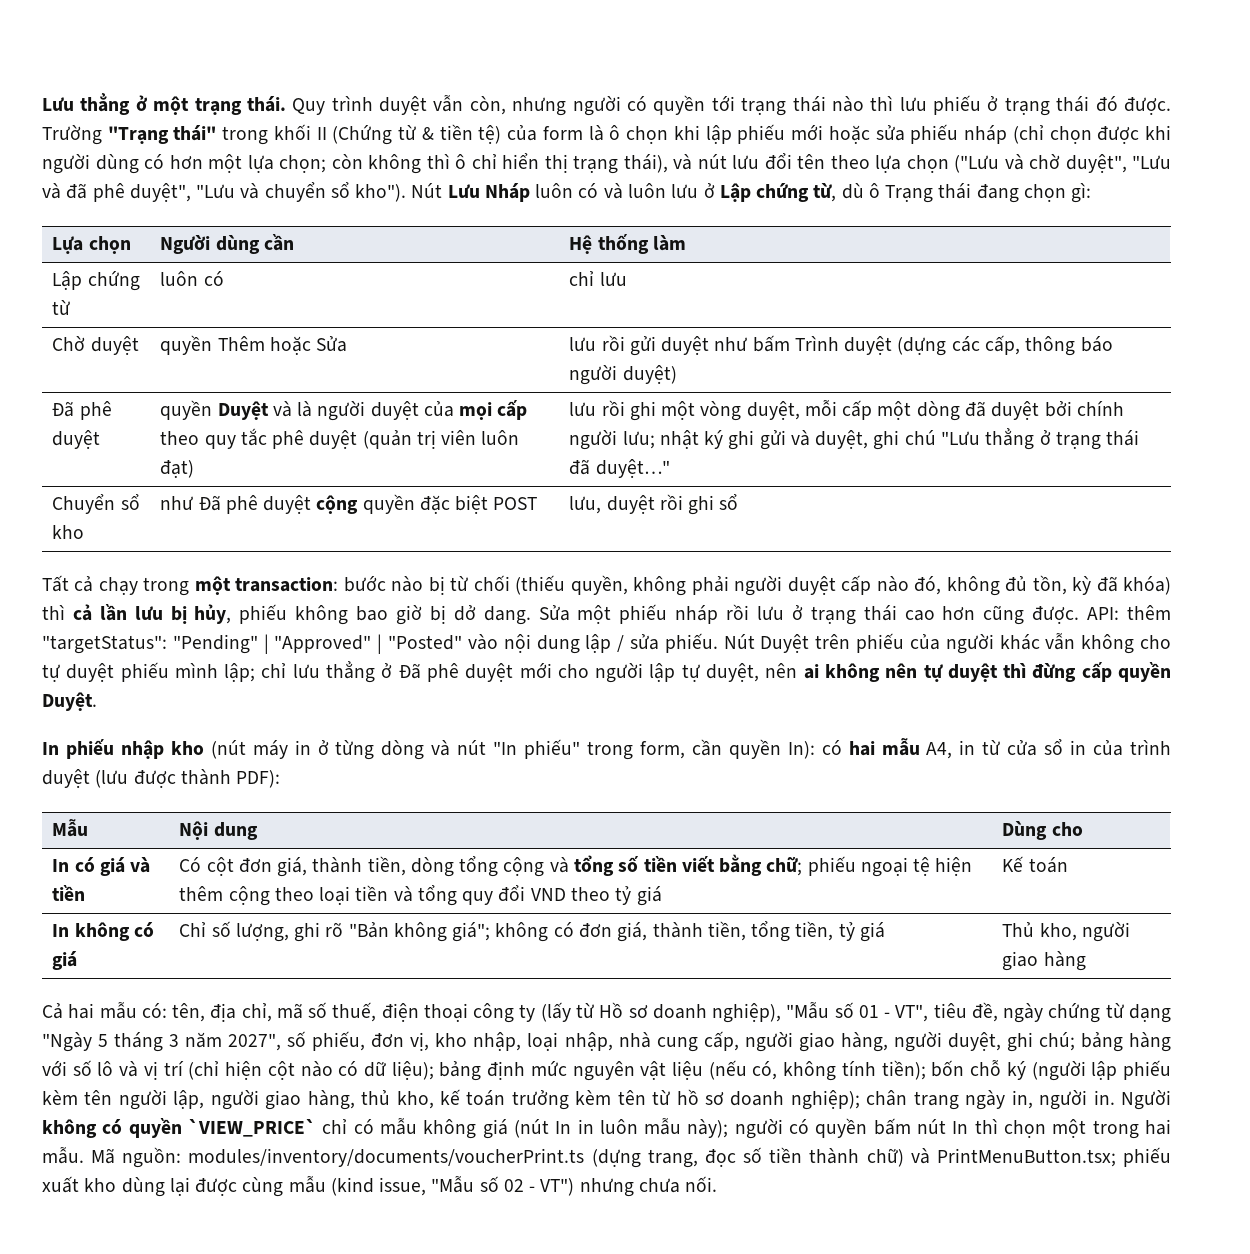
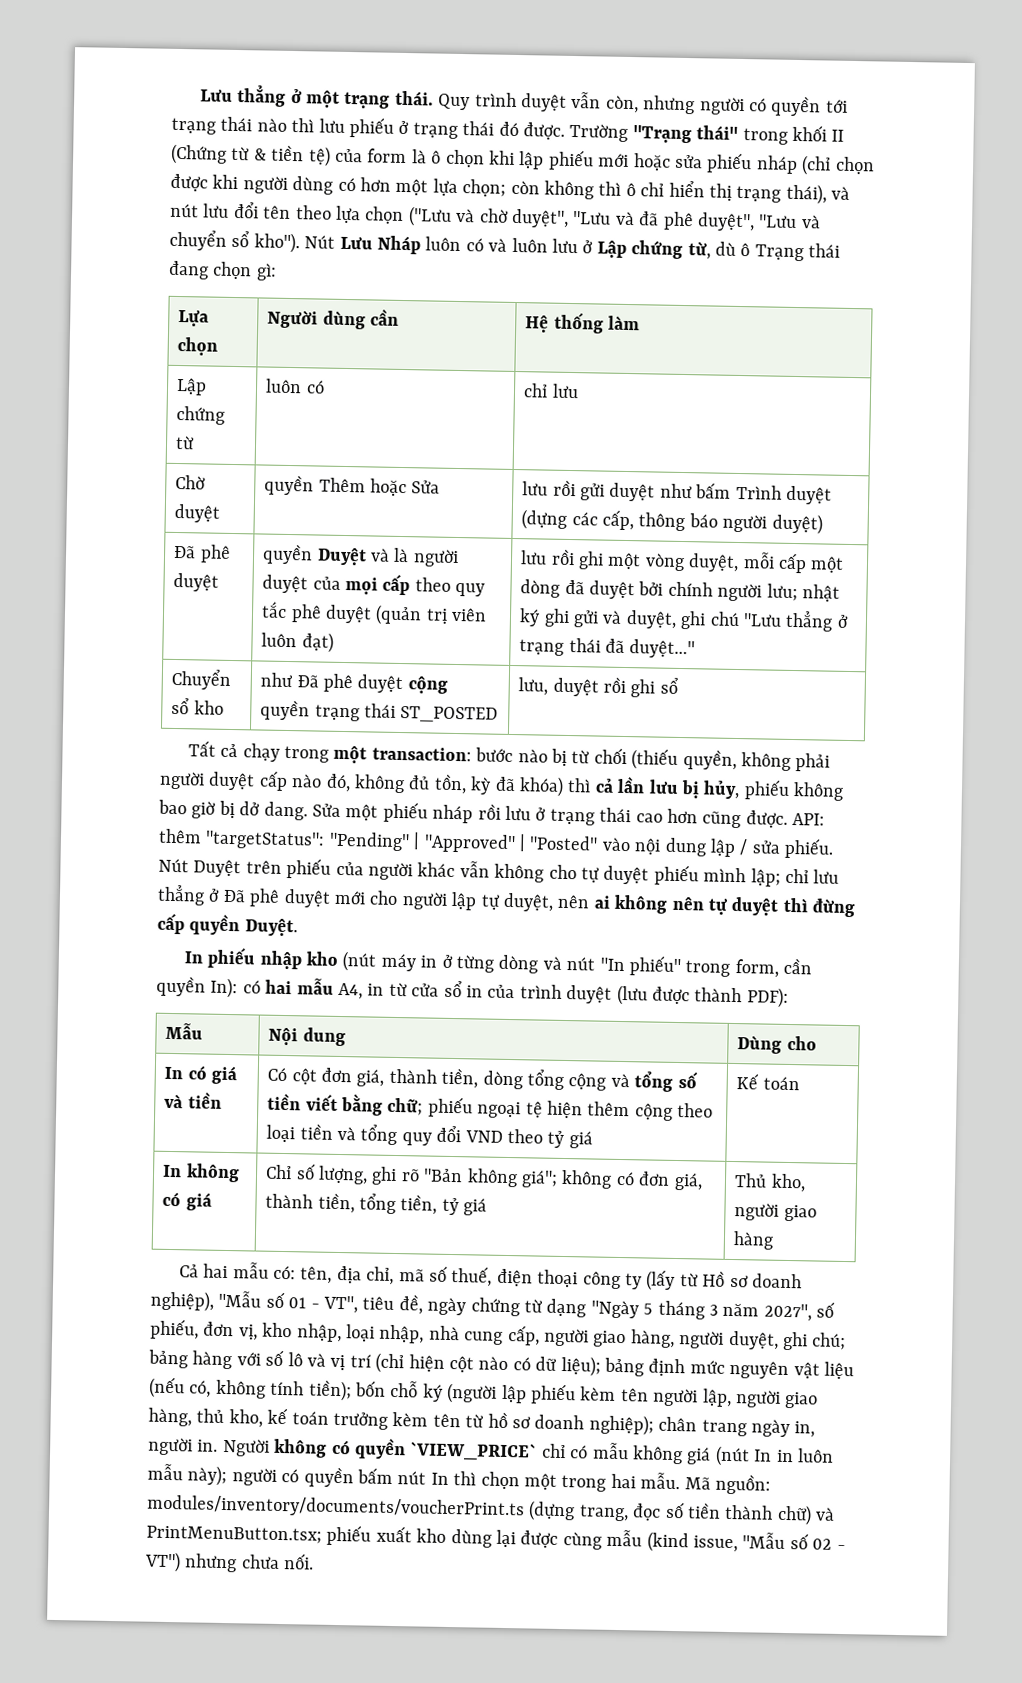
[419,495,538,514] đặc biệt POST -> [314,703,499,723] trạng thái ST_POSTED

